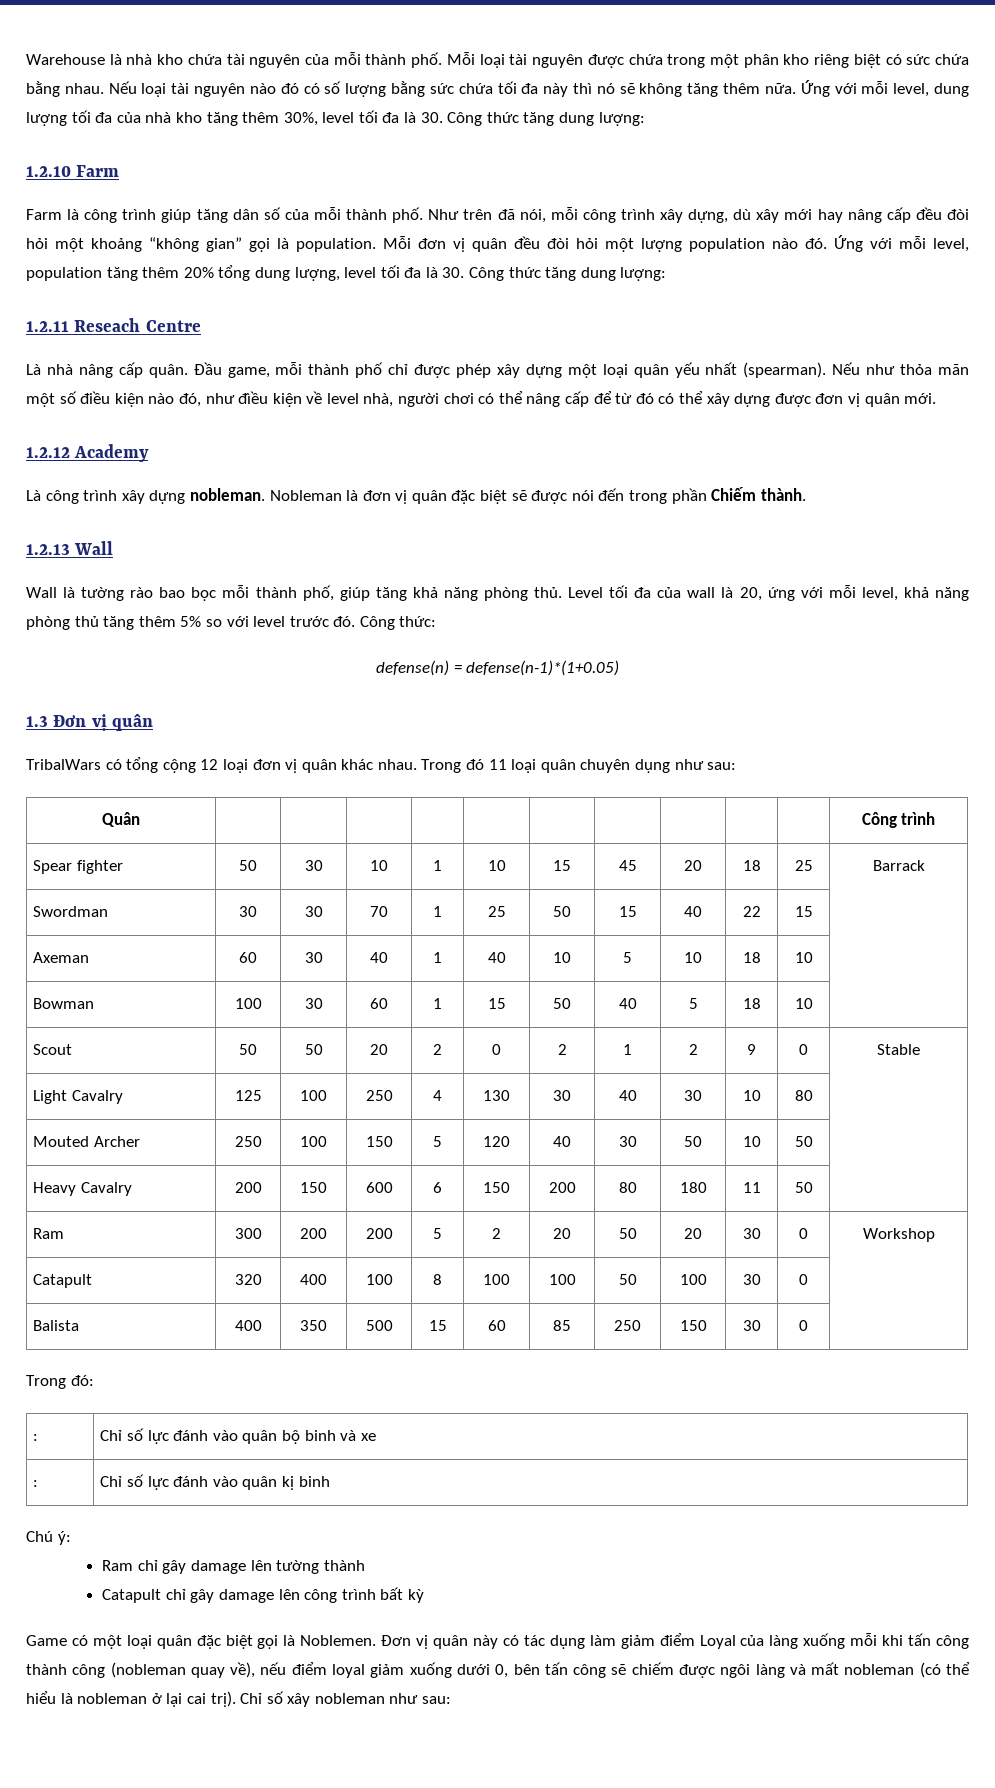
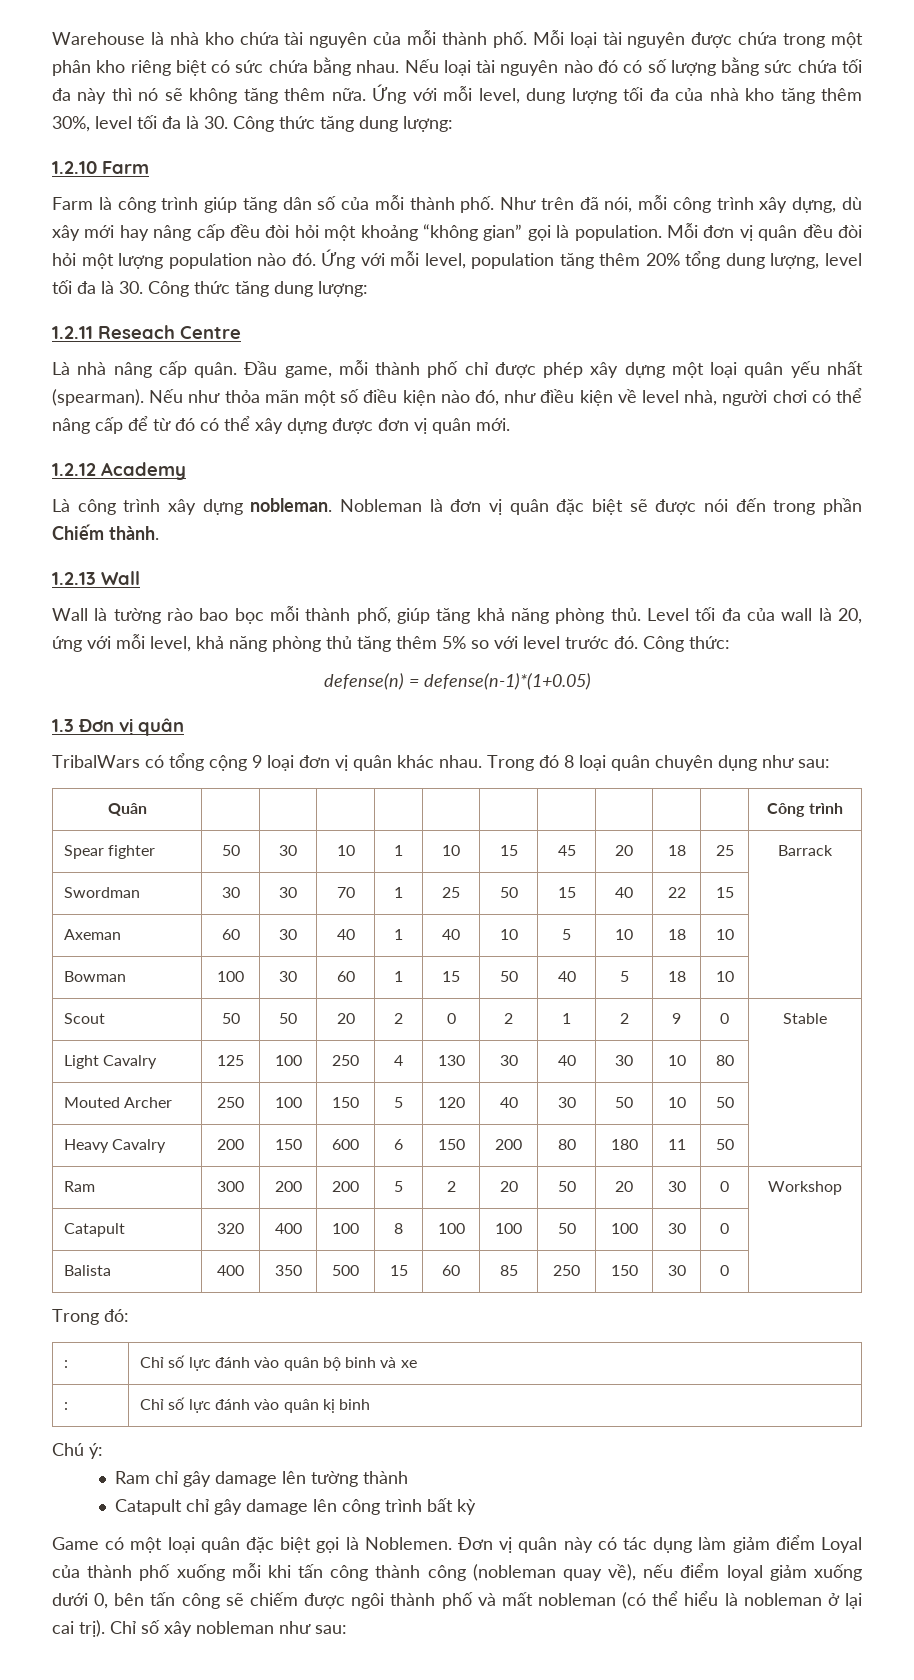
[200,759,219,770] 12 -> [252,755,262,768] 9
[488,759,507,770] 11 -> [564,755,574,768] 8
[769,1635,799,1649] làng -> [87,1564,171,1581] thành phố
[755,1664,785,1678] làng -> [390,1592,473,1609] thành phố

